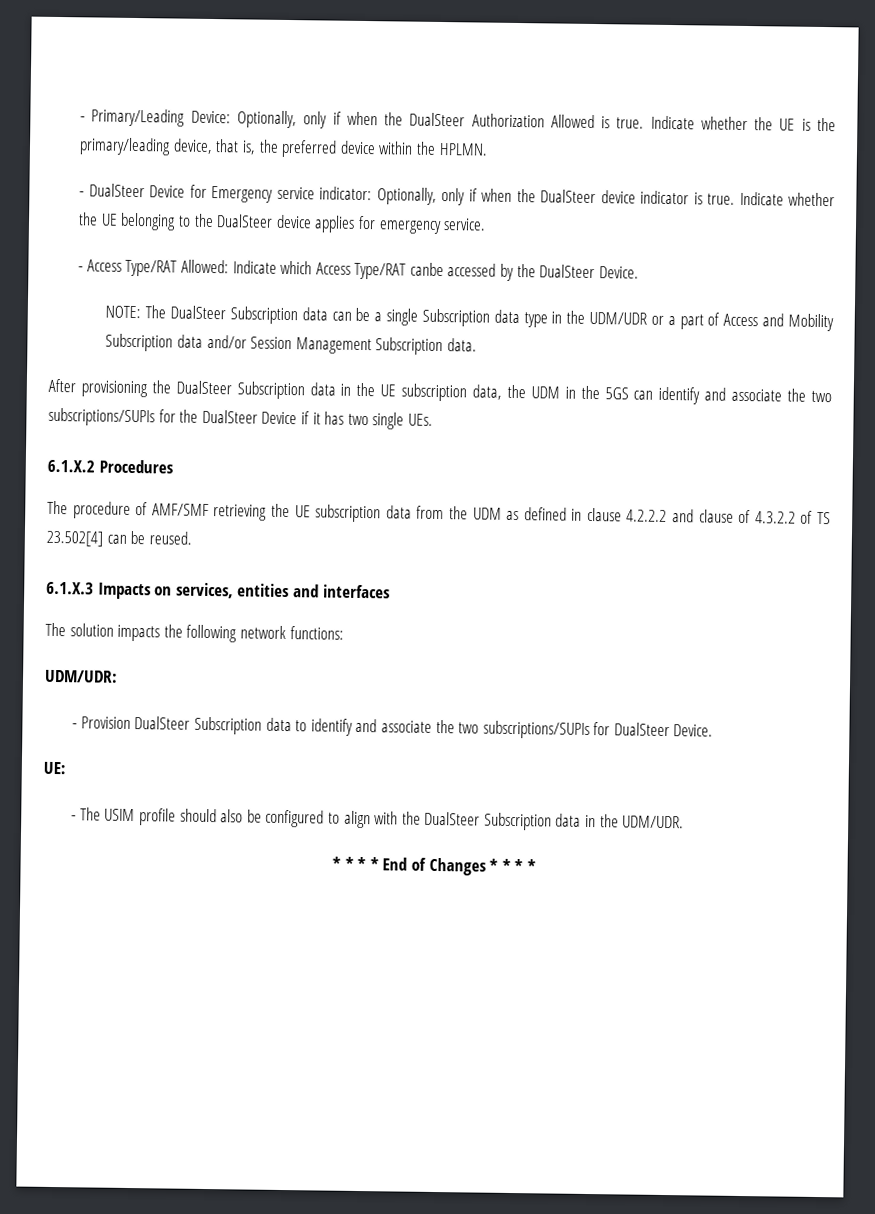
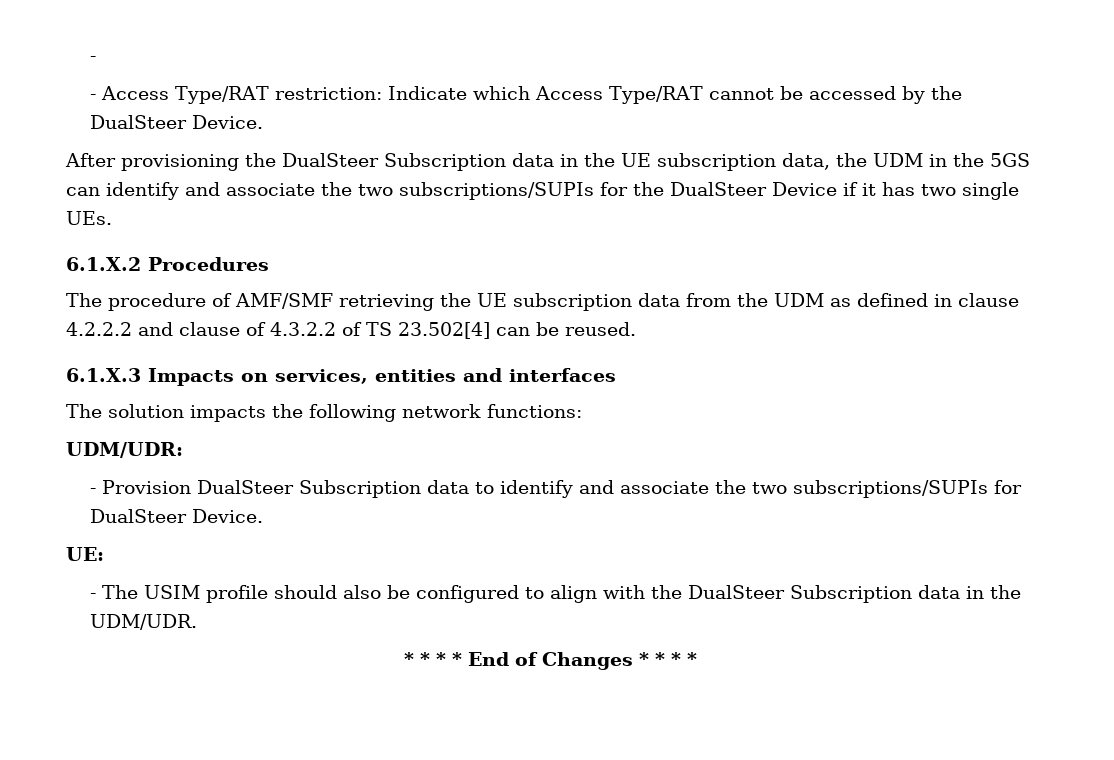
[80,108,836,132] [79,137,488,158] [79,183,836,207] [78,212,487,235] - Primary/Leading Device: Optionally, only if when the DualSteer Authorization Allowed is true. Indicate whether the UE is the primary/leading device, that is, the preferred device within the HPLMN. // - DualSteer Device for Emergency service indicator: Optionally, only if when the DualSteer device indicator is true. Indicate whether the UE belonging to the DualSteer device applies for emergency service. -> [90,56,97,62] -
[180,259,229,274] Allowed: -> [275,87,383,100] restriction:
[409,262,444,277] canbe -> [709,86,804,100] cannot be
[105,305,835,332] [105,333,477,356] // NOTE: The DualSteer Subscription data can be a single Subscription data type in the UDM/UDR or a part of Access and Mobility Subscription data and/or Session Management Subscription data. -> (264, 122) none

